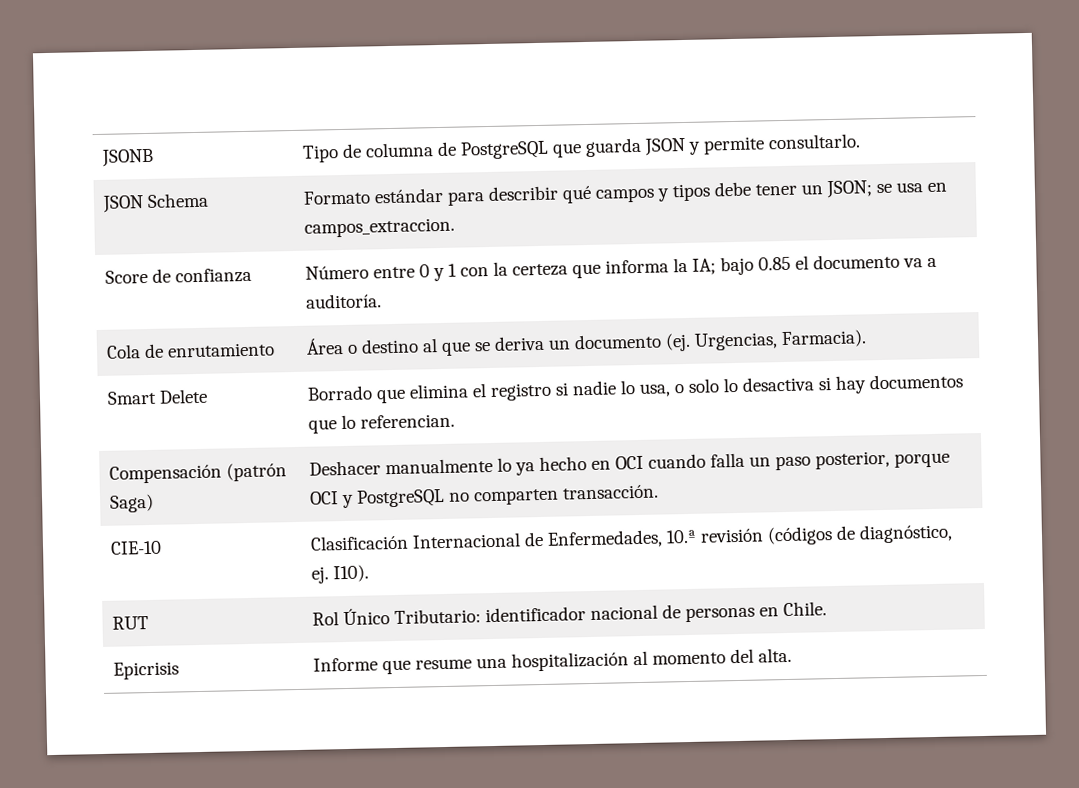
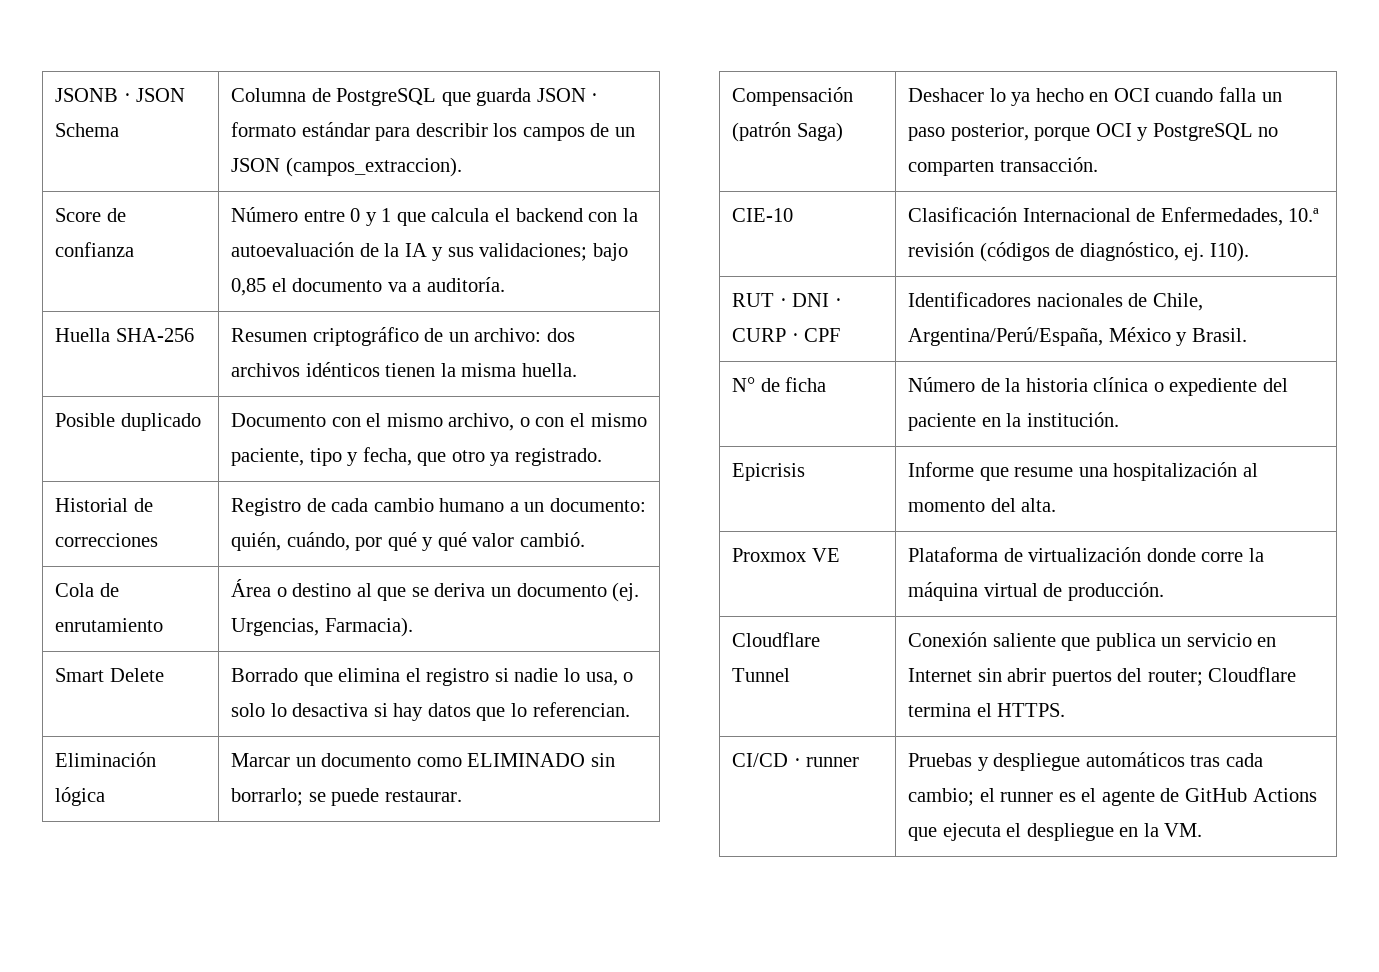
[302,142,435,163] | Tipo de columna -> [123,88,186,102] [55,123,120,137] [231,88,307,102] · JSON Schema | Columna
[688,133,862,155] [102,192,210,213] [303,180,948,206] [304,217,456,238] y permite consultarlo. // JSON Schema | Formato estándar para describir qué campos y tipos debe tener un JSON; se usa en campos_extraccion. -> [591,93,599,102] [231,122,635,141] [231,157,462,177] · formato estándar para describir los campos de un JSON (campos_extraccion).
[460,256,792,279] con la certeza que informa la IA; bajo 0.85 -> [396,208,638,226] [231,242,628,261] [231,278,267,296] que calcula el backend con la autoevaluación de la IA y sus validaciones; bajo 0,85
(383, 301) none -> [55,328,194,342] [231,327,575,346] [231,362,577,377] [55,413,201,431] [231,413,647,431] [231,447,602,466] [55,498,153,512] [55,533,159,547] [231,498,646,516] [231,532,585,551] // Huella SHA-256 | Resumen criptográfico de un archivo: dos archivos idénticos tienen la misma huella. // Posible duplicado | Documento con el mismo archivo, o con el mismo paciente, tipo y fecha, que otro ya registrado. // Historial de correcciones | Registro de cada cambio humano a un documento: quién, cuándo, por qué y qué valor cambió.
[869,373,964,390] documentos -> [427,703,471,717] datos
(456, 421) none -> [55,752,157,767] [55,787,106,806] [231,753,615,767] [231,788,462,806] // Eliminación lógica | Marcar un documento como ELIMINADO sin borrarlo; se puede restaurar.
[385,457,494,475] manualmente -> (985, 95) none
[312,601,828,626] | Rol Único Tributario: identificador nacional de personas en Chile. -> [779,293,842,307] [732,328,841,342] [908,292,1203,311] [908,327,1247,346] [732,377,827,392] [908,377,1288,396] [908,412,1119,431] · DNI · CURP · CPF | Identificadores nacionales de Chile, Argentina/Perú/España, México y Brasil. // N° de ficha | Número de la historia clínica o expediente del paciente en la institución.
(793, 655) none -> [732,548,840,562] [908,547,1264,562] [908,582,1164,601] [732,632,821,647] [732,668,791,682] [908,632,1277,651] [908,667,1297,686] [908,703,1066,717] [732,753,860,767] [908,752,1263,771] [908,788,1317,806] [908,823,1203,841] // Proxmox VE | Plataforma de virtualización donde corre la máquina virtual de producción. // Cloudflare Tunnel | Conexión saliente que publica un servicio en Internet sin abrir puertos del router; Cloudflare termina el HTTPS. // CI/CD · runner | Pruebas y despliegue automáticos tras cada cambio; el runner es el agente de GitHub Actions que ejecuta el despliegue en la VM.

